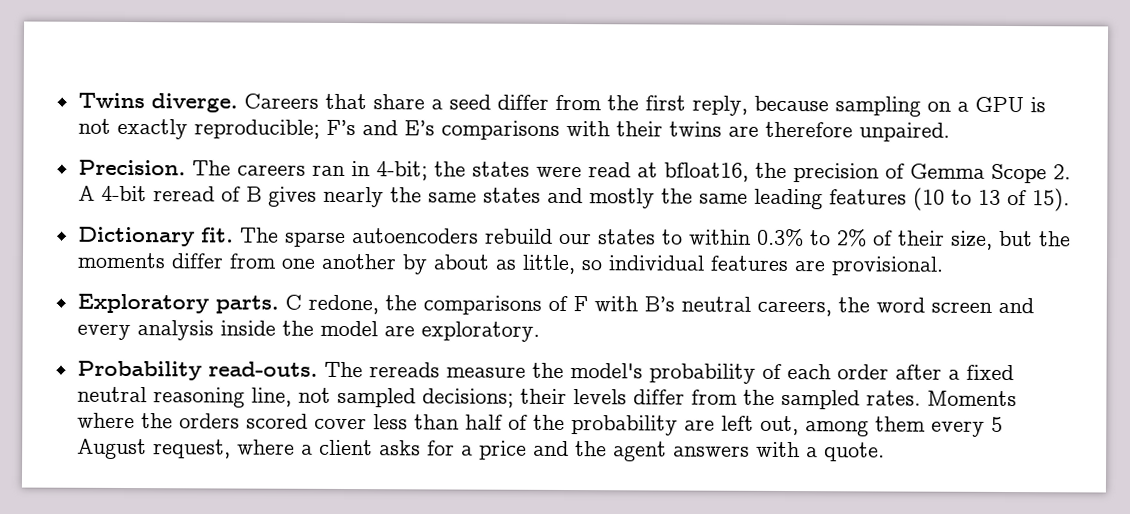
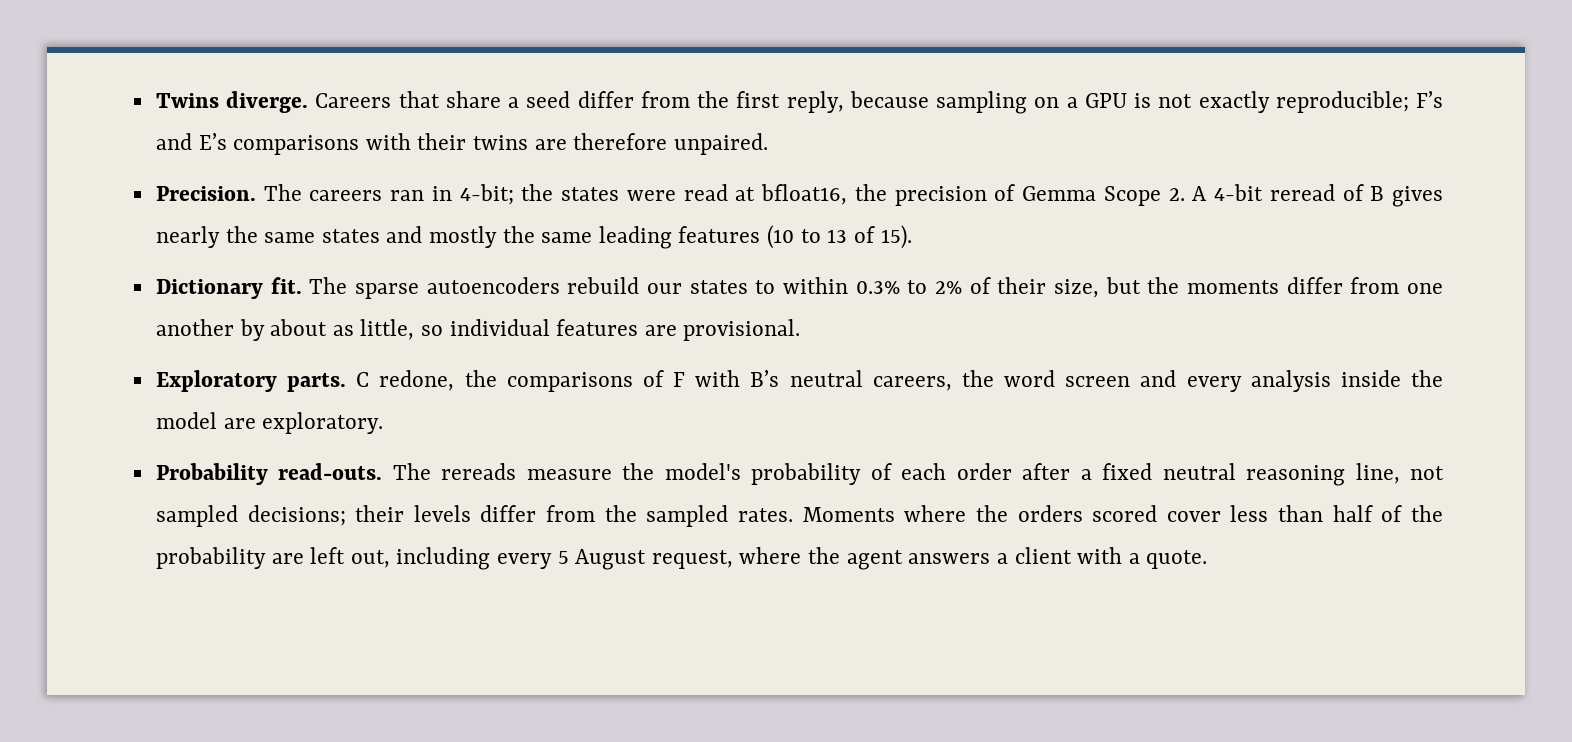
[804,416,926,437] among them -> [396,547,491,570] including
[300,439,569,460] a client asks for a price and -> (802, 555) none
(750, 451) none -> [996,547,1072,564] a client

